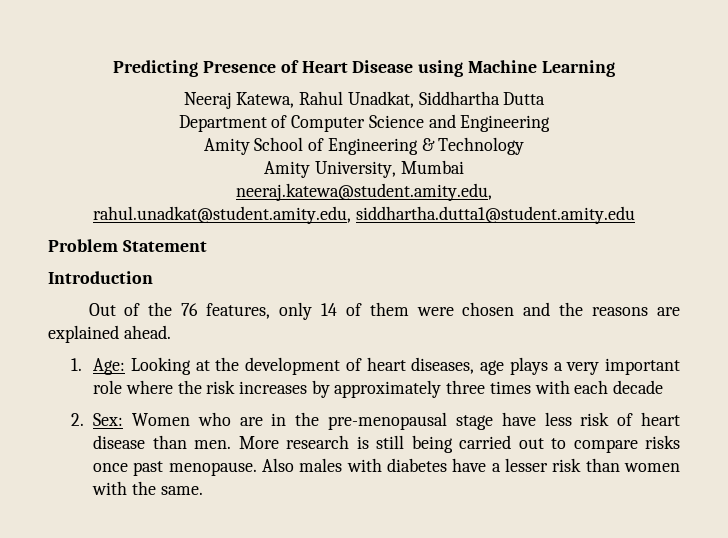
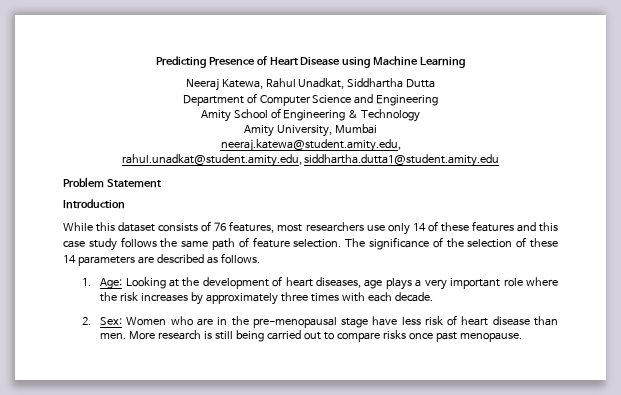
[88,302,680,320] [48,325,171,343] Out of the 76 features, only 14 of them were chosen and the reasons are explained ahead. -> [63,221,558,235] [63,237,559,251] [63,253,260,266] While this dataset consists of 76 features, most researchers use only 14 of these features and this case study follows the same path of feature selection. The significance of the selection of these 14 parameters are described as follows.
[613,380,664,394] decade -> [394,292,433,302] decade.
[262,458,680,472] [92,481,203,495] Also males with diabetes have a lesser risk than women with the same. -> (522, 337) none

